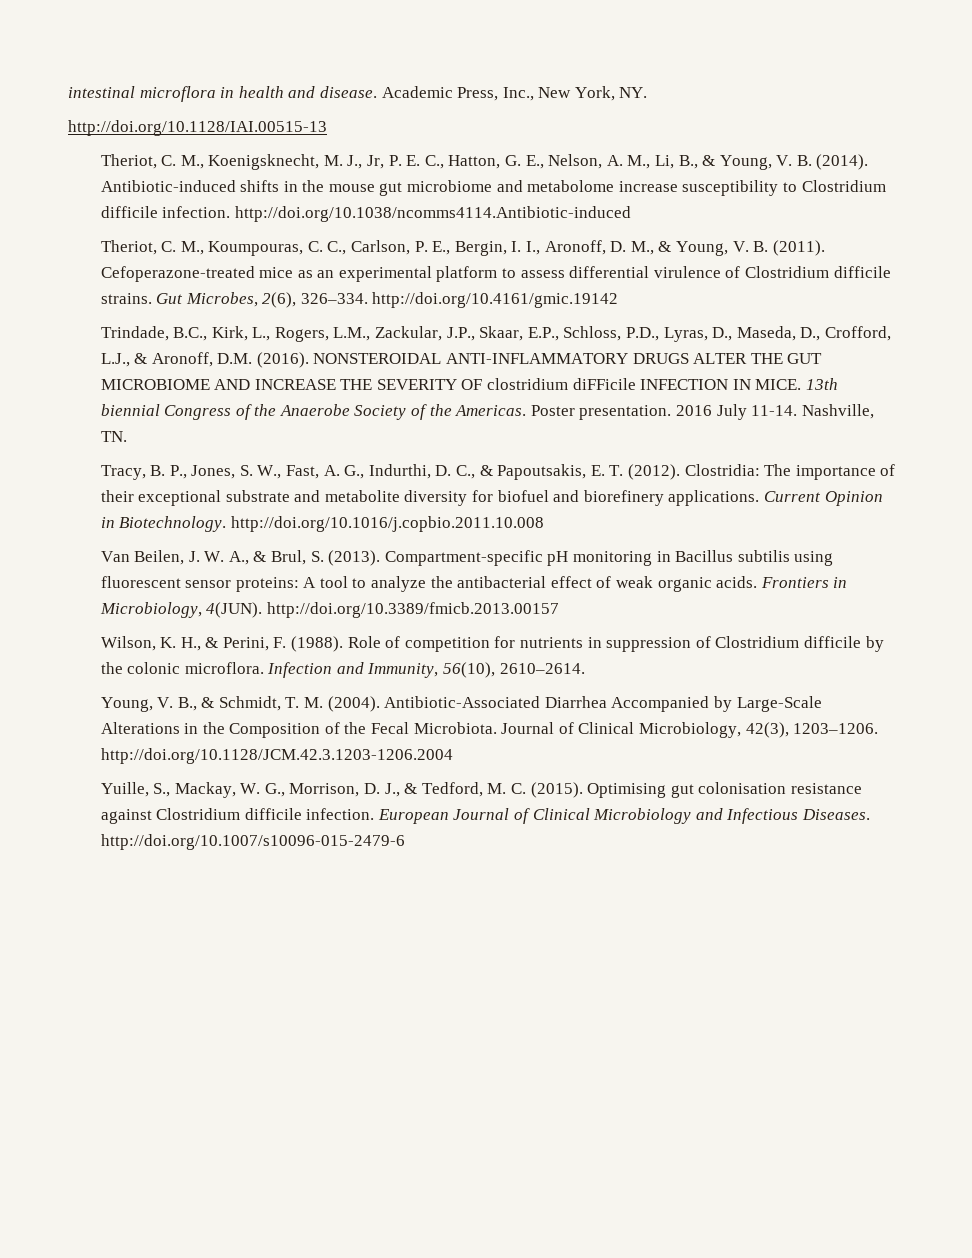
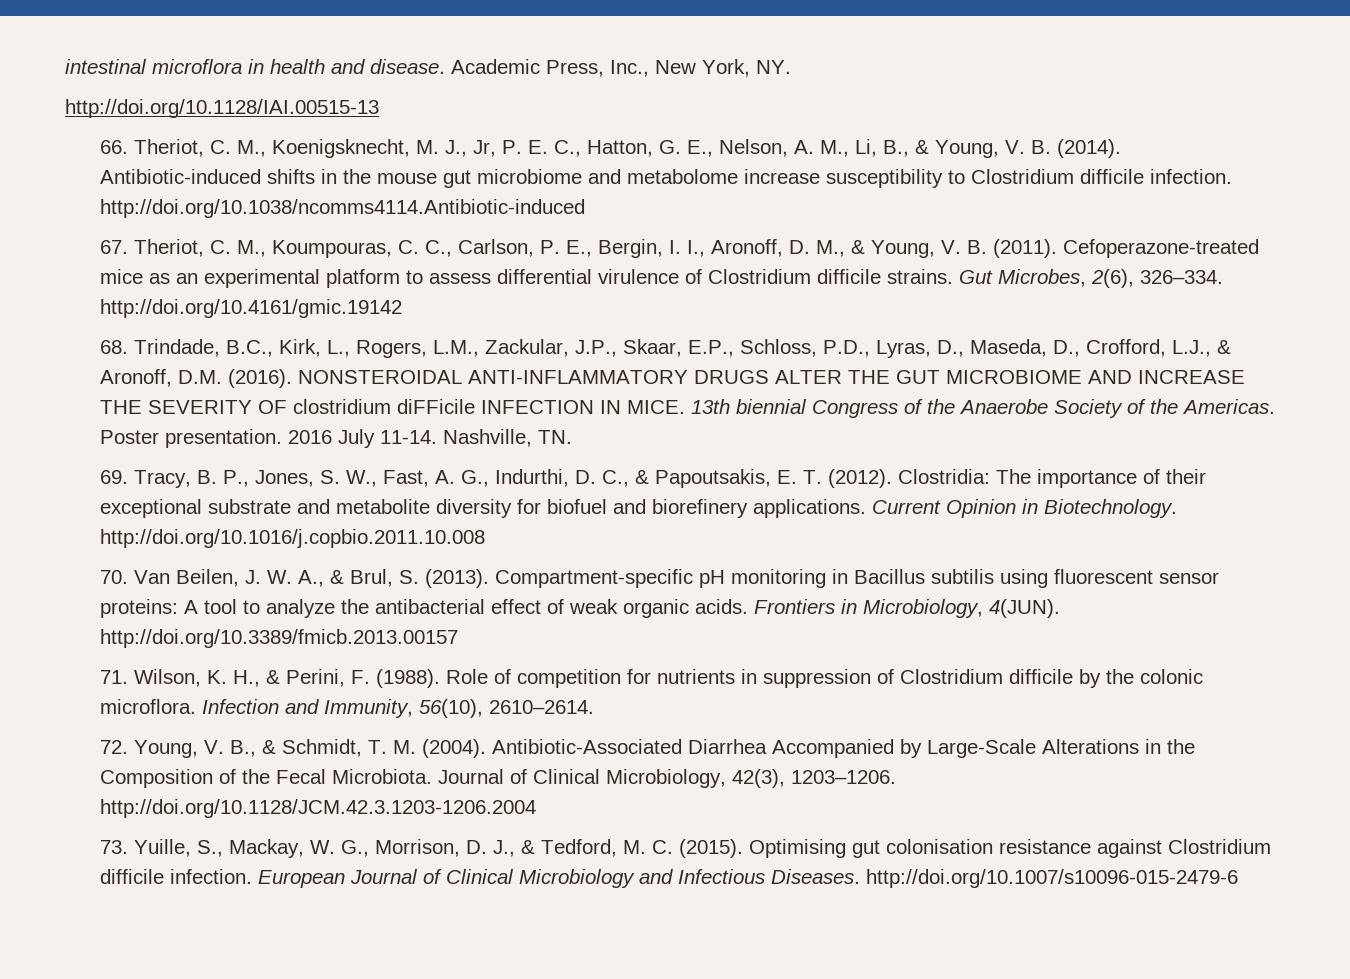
(327, 128) none -> [100,140,129,154] 66.
(631, 214) none -> [100,240,129,254] 67.
(619, 300) none -> [100,340,129,354] 68.
(127, 436) none -> [100,470,129,484] 69.
(544, 524) none -> [100,570,129,584] 70.
(559, 610) none -> [100,670,129,684] 71.
(585, 668) none -> [100,740,129,754] 72.
(453, 756) none -> [100,840,129,854] 73.

